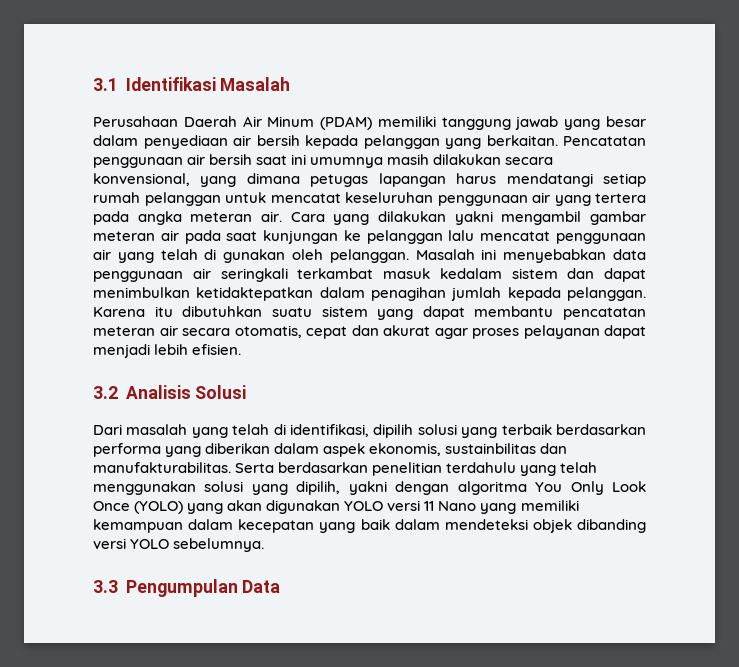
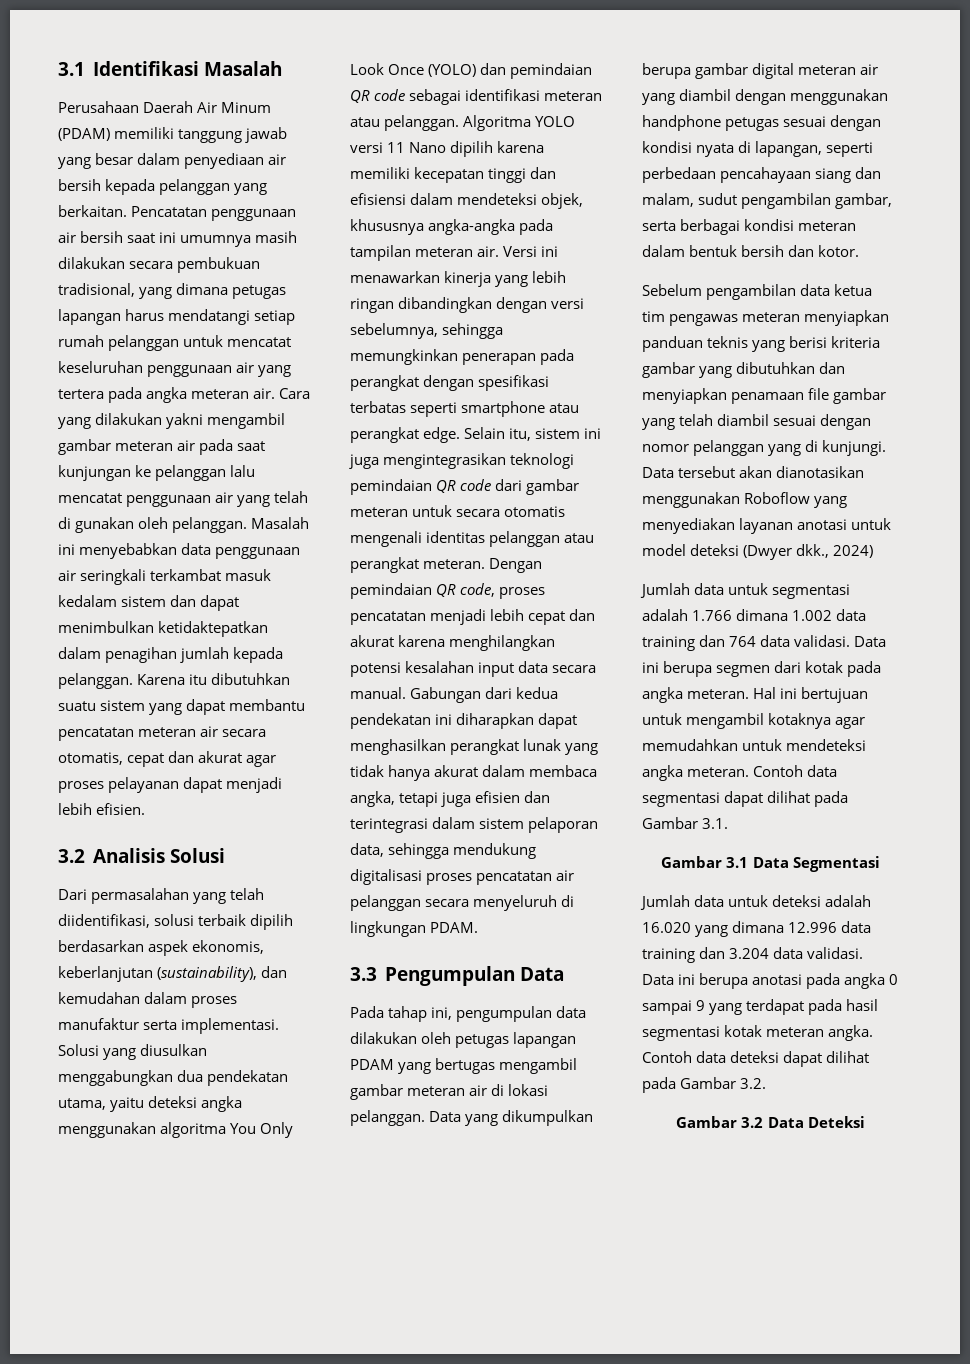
[93,173,190,186] konvensional, -> [177,257,261,273] [58,283,135,297] pembukuan tradisional,
[126,424,646,438] [93,443,568,457] [93,462,598,476] [93,481,450,495] masalah yang telah di identifikasi, dipilih solusi yang terbaik berdasarkan performa yang diberikan dalam aspek ekonomis, sustainbilitas dan manufakturabilitas. Serta berdasarkan penelitian terdahulu yang telah menggunakan solusi yang dipilih, yakni dengan -> [91,888,265,904] [58,914,294,930] [58,940,265,956] [58,966,288,982] [58,992,238,1008] [58,1018,280,1034] [58,1044,208,1060] [58,1070,289,1086] [58,1096,243,1112] [58,1122,156,1138] permasalahan yang telah diidentifikasi, solusi terbaik dipilih berdasarkan aspek ekonomis, keberlanjutan (sustainability), dan kemudahan dalam proses manufaktur serta implementasi. Solusi yang diusulkan menggabungkan dua pendekatan utama, yaitu deteksi angka menggunakan
[187,500,579,514] [93,519,646,533] [93,538,265,552] [93,579,281,597] yang akan digunakan YOLO versi 11 Nano yang memiliki kemampuan dalam kecepatan yang baik dalam mendeteksi objek dibanding versi YOLO sebelumnya. // 3.3 Pengumpulan Data -> [480,63,593,79] [350,89,603,105] [350,115,576,131] [350,141,545,157] [350,167,557,183] [350,193,584,209] [350,219,554,235] [350,245,559,261] [350,271,567,287] [350,297,585,313] [350,323,504,339] [350,349,575,365] [350,375,550,391] [350,401,580,417] [350,427,602,443] [349,453,575,469] [350,479,580,495] [350,505,566,517] [350,531,595,547] [350,557,543,573] [350,583,546,599] [350,609,596,625] [350,635,556,651] [350,661,597,677] [350,687,559,703] [350,713,578,729] [350,739,599,755] [350,765,598,781] [350,791,551,807] [350,817,599,833] [350,843,537,859] [350,869,575,885] [350,895,575,911] [350,921,479,937] [350,966,564,986] [350,1006,587,1022] [350,1032,577,1048] [350,1058,578,1074] [350,1084,549,1100] [350,1110,594,1126] [642,63,879,79] [642,89,889,105] [642,115,882,131] [642,141,874,157] [642,167,882,183] [642,193,893,209] [642,219,857,235] [642,245,860,257] [642,284,873,300] [642,310,890,326] [642,336,881,352] [642,362,846,378] [642,388,887,404] [642,414,872,430] [642,440,887,456] [642,466,865,478] [642,492,848,508] [642,518,892,534] [642,544,874,560] [640,583,851,599] [642,609,867,621] [642,635,887,651] [642,661,882,677] [642,687,869,703] [642,713,866,729] [642,739,867,751] [642,765,838,781] [642,791,849,807] [642,817,729,829] [661,856,880,872] [640,895,872,910] [642,921,872,937] [642,947,864,963] [642,973,899,989] [642,999,879,1015] [642,1025,874,1041] [642,1051,870,1067] [642,1077,767,1093] [676,1116,865,1128] dan pemindaian QR code sebagai identifikasi meteran atau pelanggan. Algoritma YOLO versi 11 Nano dipilih karena memiliki kecepatan tinggi dan efisiensi dalam mendeteksi objek, khususnya angka-angka pada tampilan meteran air. Versi ini menawarkan kinerja yang lebih ringan dibandingkan dengan versi sebelumnya, sehingga memungkinkan penerapan pada perangkat dengan spesifikasi terbatas seperti smartphone atau perangkat edge. Selain itu, sistem ini juga mengintegrasikan teknologi pemindaian QR code dari gambar meteran untuk secara otomatis mengenali identitas pelanggan atau perangkat meteran. Dengan pemindaian QR code, proses pencatatan menjadi lebih cepat dan akurat karena menghilangkan potensi kesalahan input data secara manual. Gabungan dari kedua pendekatan ini diharapkan dapat menghasilkan perangkat lunak yang tidak hanya akurat dalam membaca angka, tetapi juga efisien dan terintegrasi dalam sistem pelaporan data, sehingga mendukung digitalisasi proses pencatatan air pelanggan secara menyeluruh di lingkungan PDAM. // 3.3 Pengumpulan Data // Pada tahap ini, pengumpulan data dilakukan oleh petugas lapangan PDAM yang bertugas mengambil gambar meteran air di lokasi pelanggan. Data yang dikumpulkan berupa gambar digital meteran air yang diambil dengan menggunakan handphone petugas sesuai dengan kondisi nyata di lapangan, seperti perbedaan pencahayaan siang dan malam, sudut pengambilan gambar, serta berbagai kondisi meteran dalam bentuk bersih dan kotor. // Sebelum pengambilan data ketua tim pengawas meteran menyiapkan panduan teknis yang berisi kriteria gambar yang dibutuhkan dan menyiapkan penamaan file gambar yang telah diambil sesuai dengan nomor pelanggan yang di kunjungi. Data tersebut akan dianotasikan menggunakan Roboflow yang menyediakan layanan anotasi untuk model deteksi (Dwyer dkk., 2024) // Jumlah data untuk segmentasi adalah 1.766 dimana 1.002 data training dan 764 data validasi. Data ini berupa segmen dari kotak pada angka meteran. Hal ini bertujuan untuk mengambil kotaknya agar memudahkan untuk mendeteksi angka meteran. Contoh data segmentasi dapat dilihat pada Gambar 3.1. // Gambar 3.1 Data Segmentasi // Jumlah data untuk deteksi adalah 16.020 yang dimana 12.996 data training dan 3.204 data validasi. Data ini berupa anotasi pada angka 0 sampai 9 yang terdapat pada hasil segmentasi kotak meteran angka. Contoh data deteksi dapat dilihat pada Gambar 3.2. // Gambar 3.2 Data Deteksi

